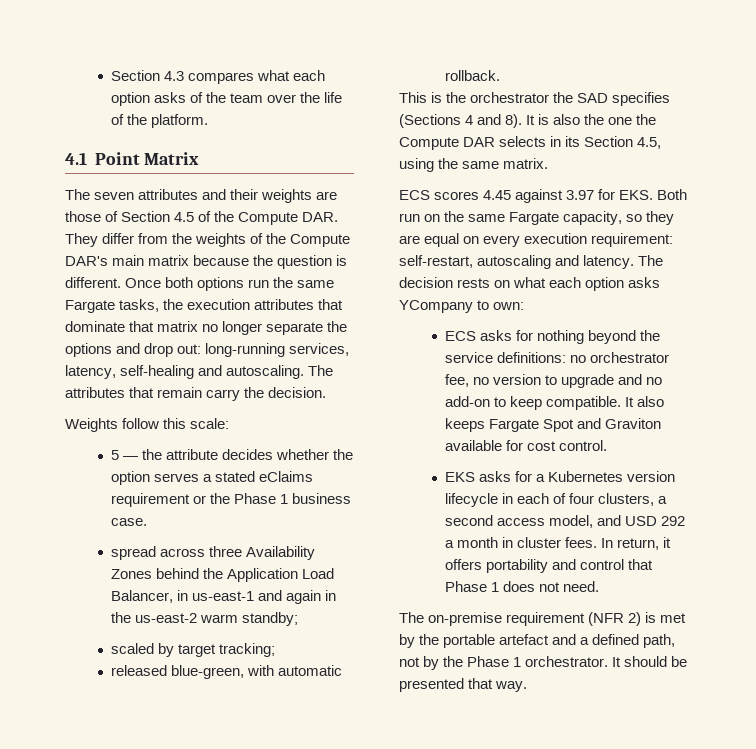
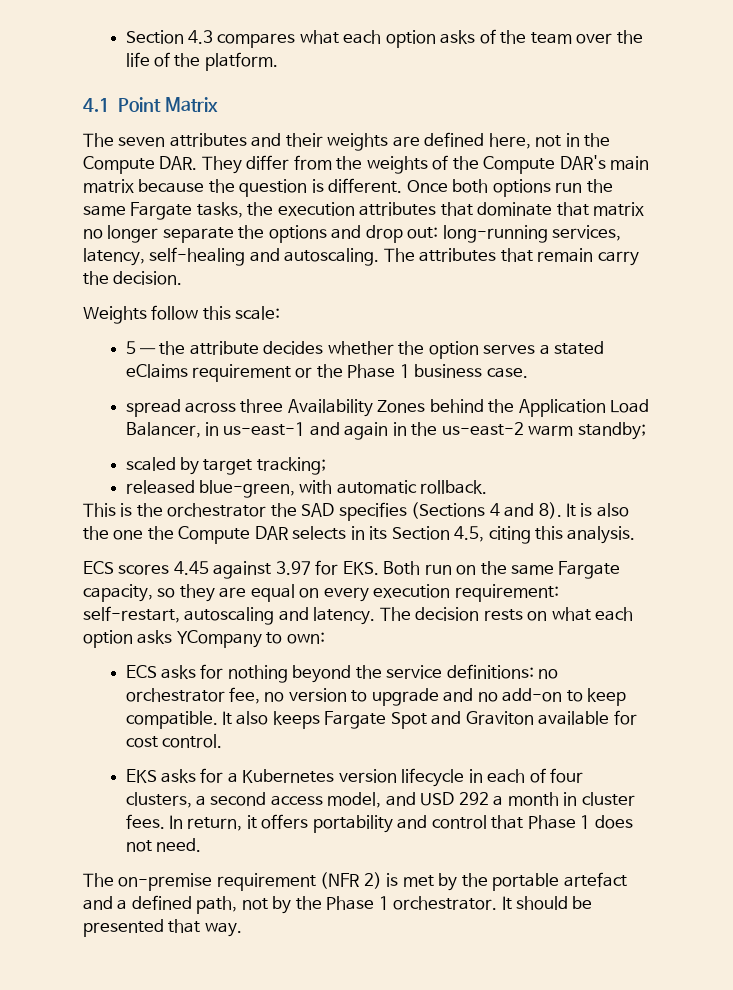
[65,211,212,222] those of Section 4.5 of -> [424,132,580,149] defined here, not in
[399,158,549,172] using the same matrix. -> [488,526,636,544] citing this analysis.

